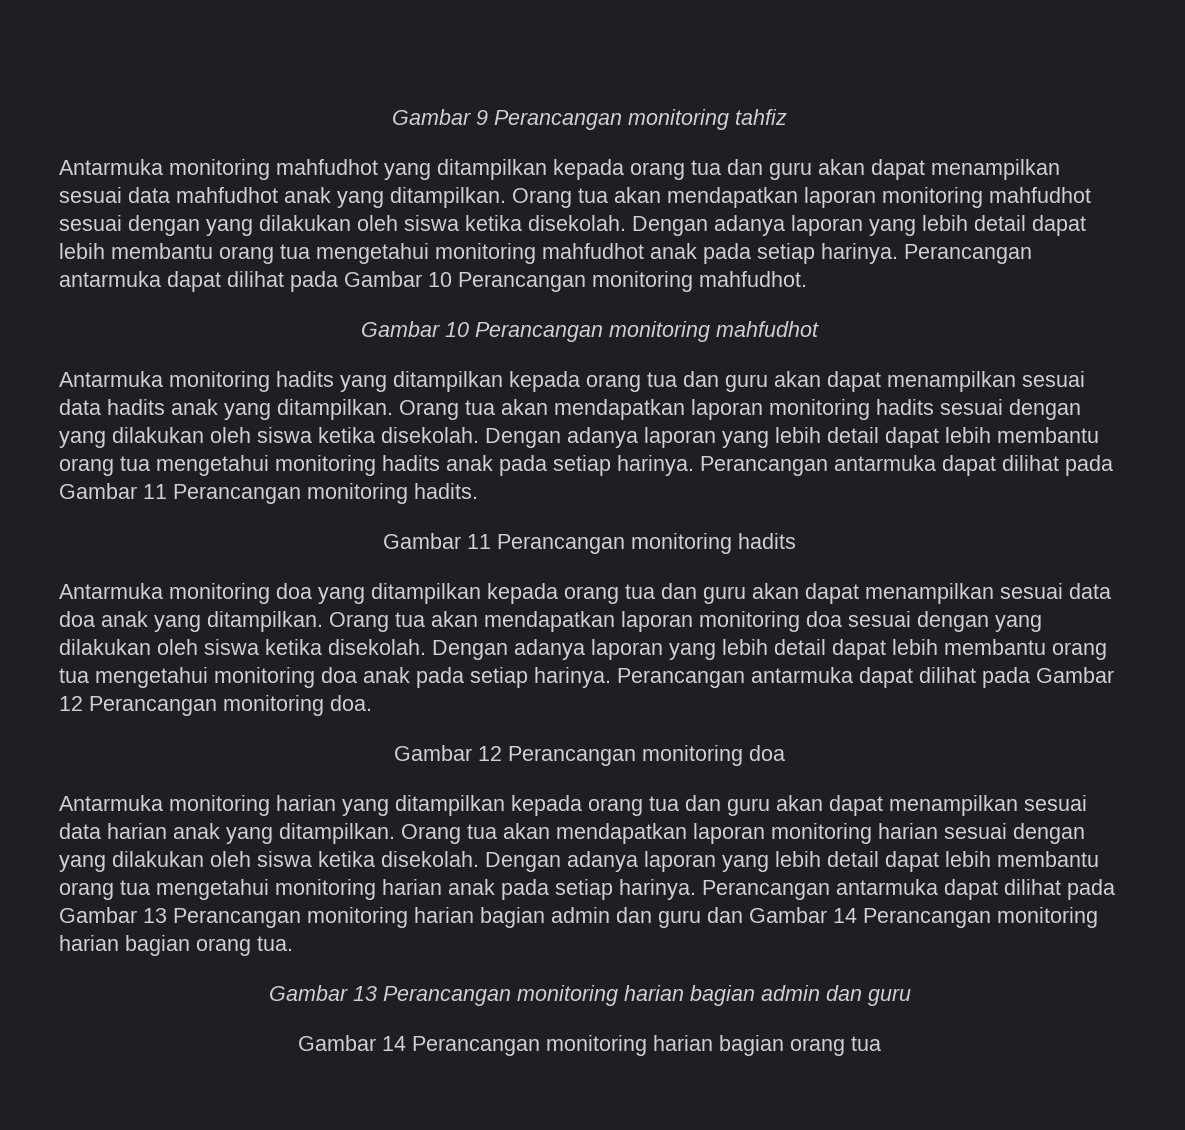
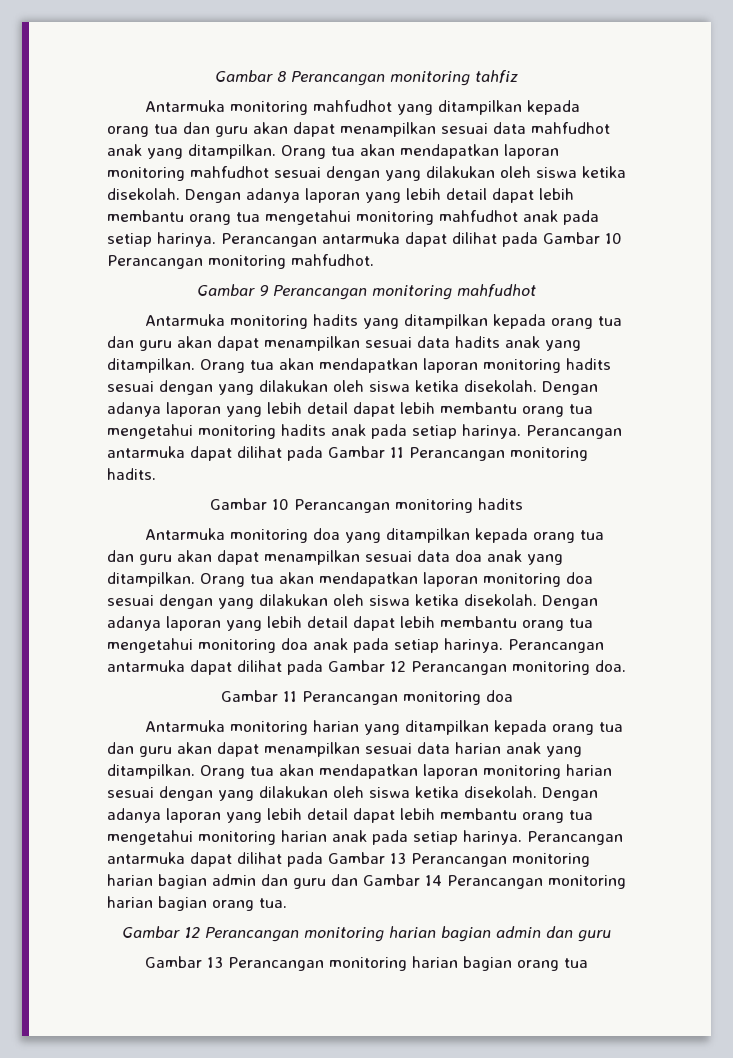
[392,109,488,125] Gambar 9 -> [215,70,286,82] Gambar 8
[445,322,469,337] 10 -> [259,285,269,296] 9
[467,534,491,549] 11 -> [272,499,289,510] 10
[478,746,502,761] 12 -> [282,691,297,702] 11
[352,986,377,1001] 13 -> [184,927,200,938] 12
[382,1036,406,1051] 14 -> [207,957,223,968] 13

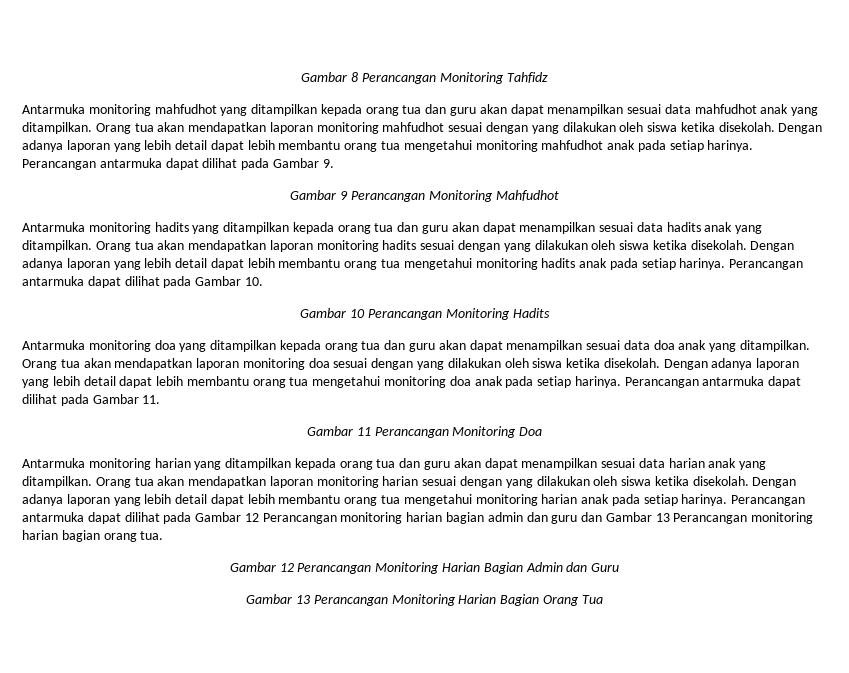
[390,70,518,86] monitoring tahfiz -> [439,72,548,84] Monitoring Tahfidz
[605,233,622,244] [107,254,374,269] 10 Perancangan monitoring mahfudhot. -> [322,159,334,168] 9.
[372,284,536,300] monitoring mahfudhot -> [428,190,559,202] Monitoring Mahfudhot
[390,447,588,461] [107,468,156,480] [210,498,523,513] 11 Perancangan monitoring hadits. // Gambar 10 Perancangan monitoring hadits -> [244,277,263,286] [300,308,550,320] 10. // Gambar 10 Perancangan Monitoring Hadits
[390,660,626,675] [220,690,513,705] 12 Perancangan monitoring doa. // Gambar 11 Perancangan monitoring doa -> [142,395,161,404] [306,426,543,438] 11. // Gambar 11 Perancangan Monitoring Doa
[390,853,406,864] 13 -> [244,513,259,522] 12
[425,875,442,886] 14 -> [655,513,670,522] 13
[304,926,611,942] [145,956,588,971] monitoring harian bagian admin dan guru // Gambar 13 Perancangan monitoring harian bagian orang tua -> [375,562,620,574] [246,594,603,606] Monitoring Harian Bagian Admin dan Guru // Gambar 13 Perancangan Monitoring Harian Bagian Orang Tua

